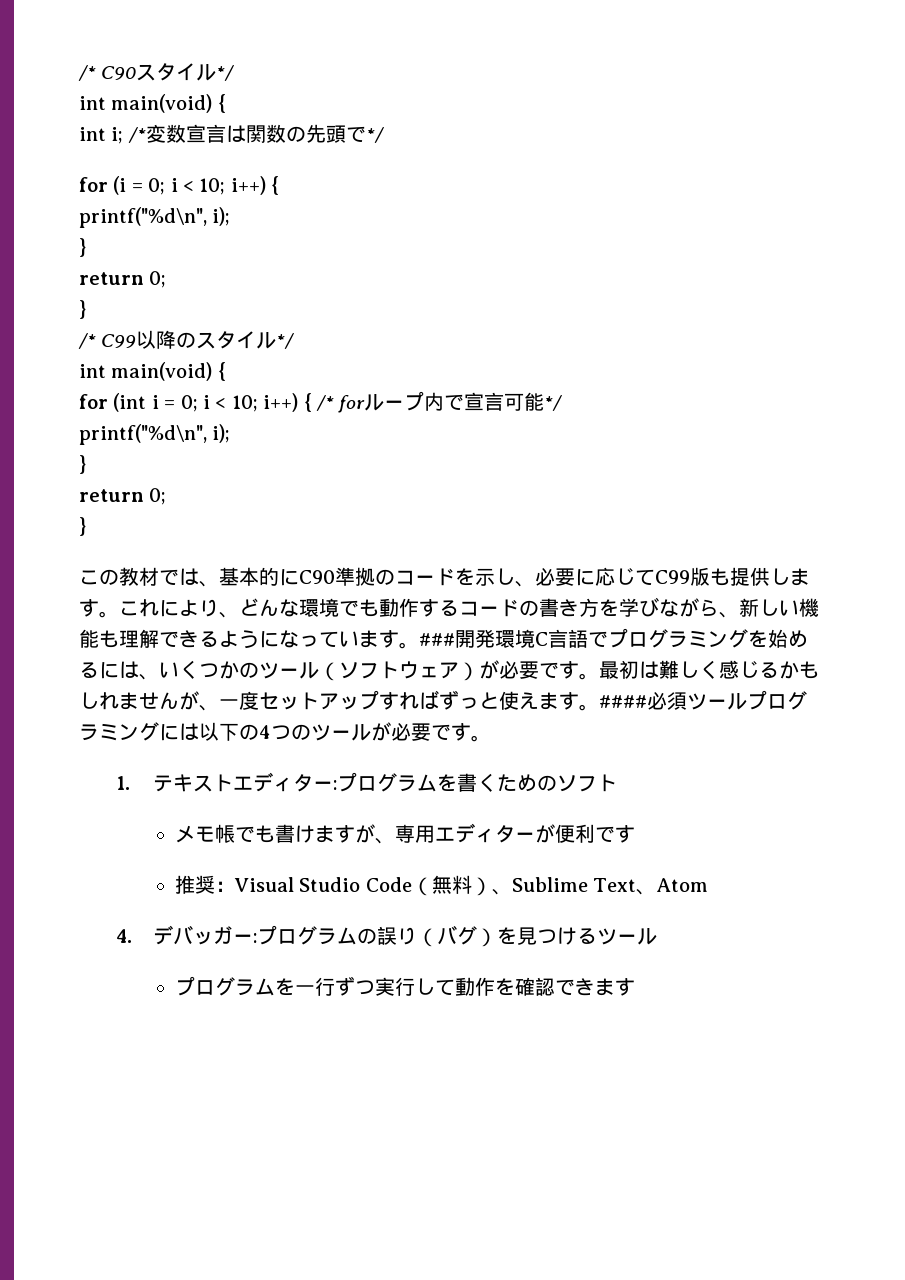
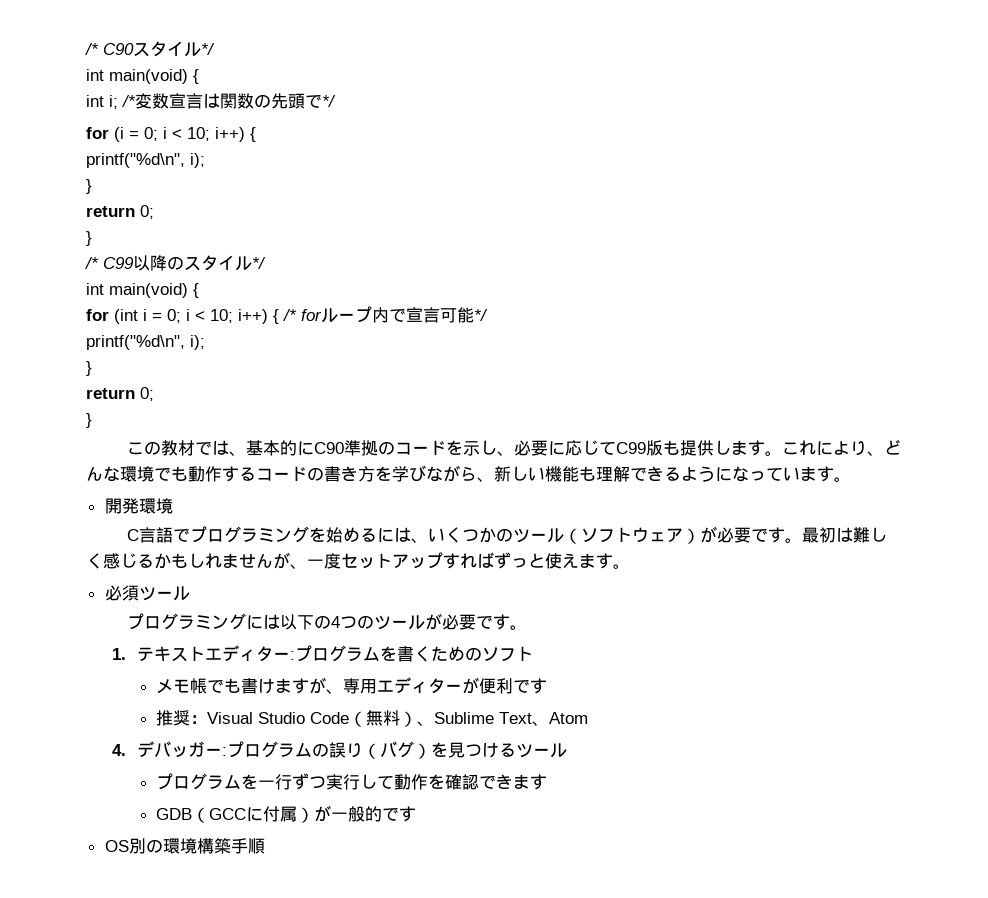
[419,633,455,646] ### -> (851, 479) //
(535, 638) none -> (173, 506) //
[599,695,647,708] #### -> (630, 566) //
(747, 701) none -> (190, 593) //
(635, 987) none -> [155,805,416,823] [104,838,265,854] // GDB（GCCに付属）が一般的です // OS別の環境構築手順

